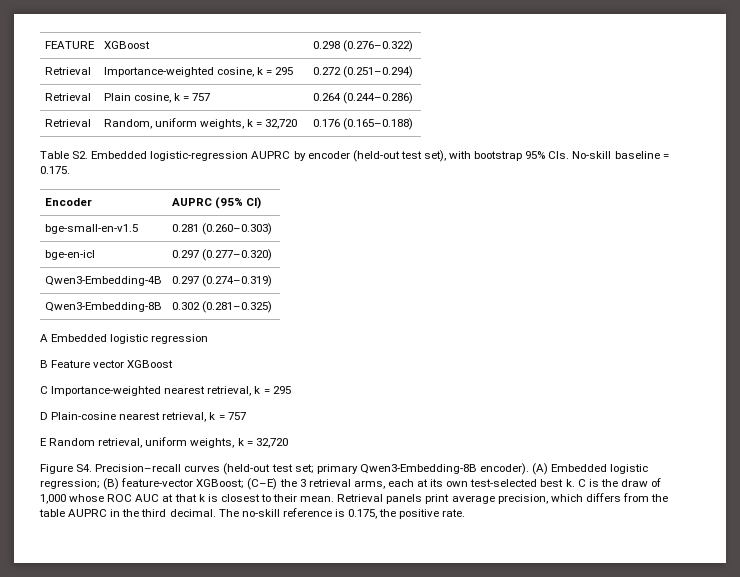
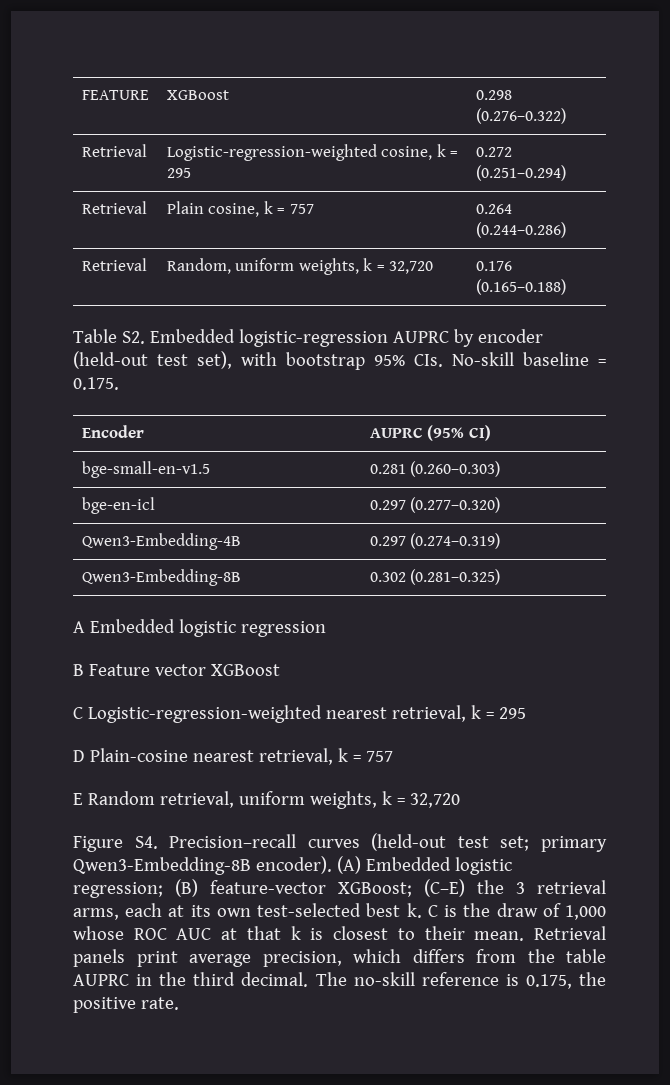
[103,67,214,77] Importance-weighted -> [166,144,377,161] Logistic-regression-weighted
[51,386,162,396] Importance-weighted -> [87,705,322,723] Logistic-regression-weighted

